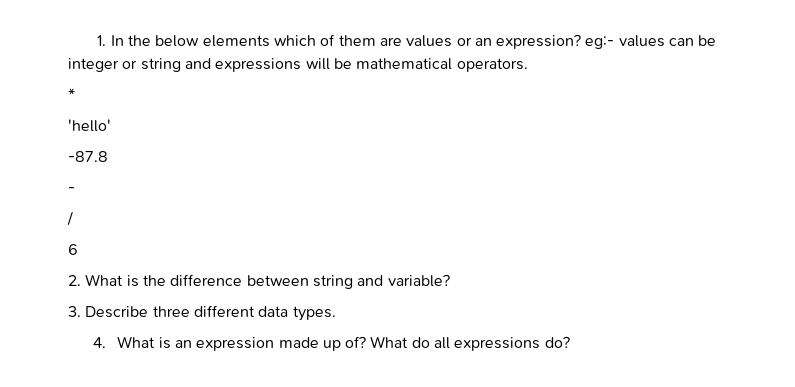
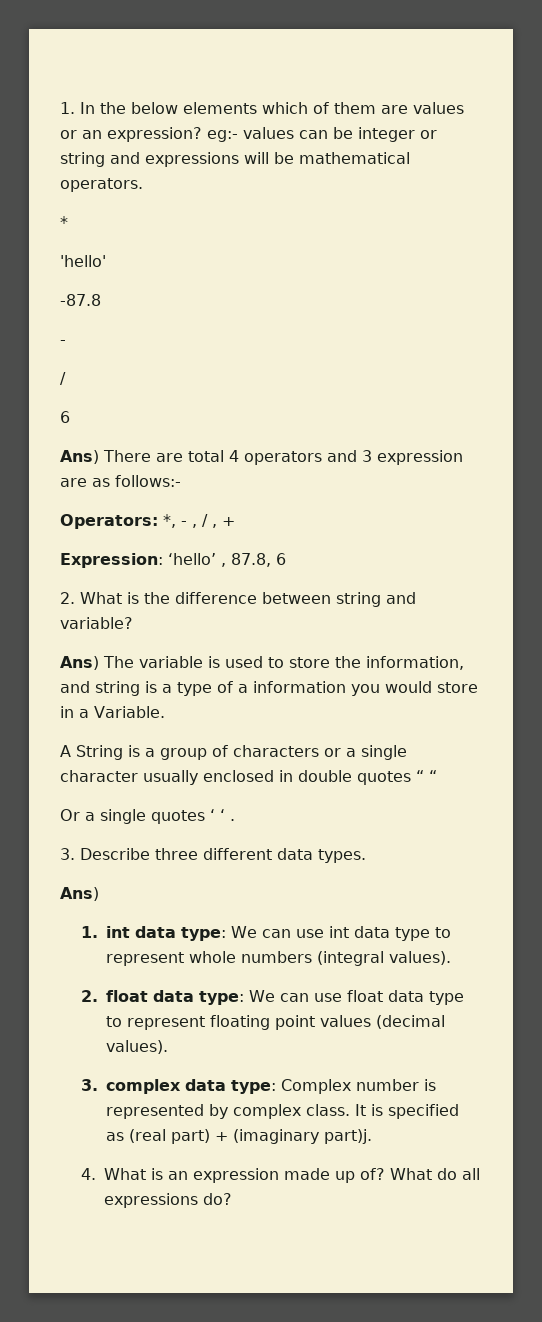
(78, 249) none -> [60,450,463,465] [60,475,181,487] [60,514,235,529] [60,553,286,568] // Ans) There are total 4 operators and 3 expression are as follows:- // Operators: *, - , / , + // Expression: ‘hello’ , 87.8, 6
(450, 280) none -> [60,656,464,670] [60,681,478,696] [60,706,165,718] [60,745,407,760] [60,770,437,785] [60,809,235,824] // Ans) The variable is used to store the information, and string is a type of a information you would store in a Variable. // A String is a group of characters or a single character usually enclosed in double quotes “ “ // Or a single quotes ‘ ‘ .
(336, 313) none -> [60,887,99,901] [81,926,452,941] [106,951,452,966] [81,990,465,1005] [106,1015,446,1030] [106,1040,169,1054] [81,1079,437,1094] [106,1104,460,1119] [106,1129,373,1144] // Ans) // 1. int data type: We can use int data type to represent whole numbers (integral values). // 2. float data type: We can use float data type to represent floating point values (decimal values). // 3. complex data type: Complex number is represented by complex class. It is specified as (real part) + (imaginary part)j.

